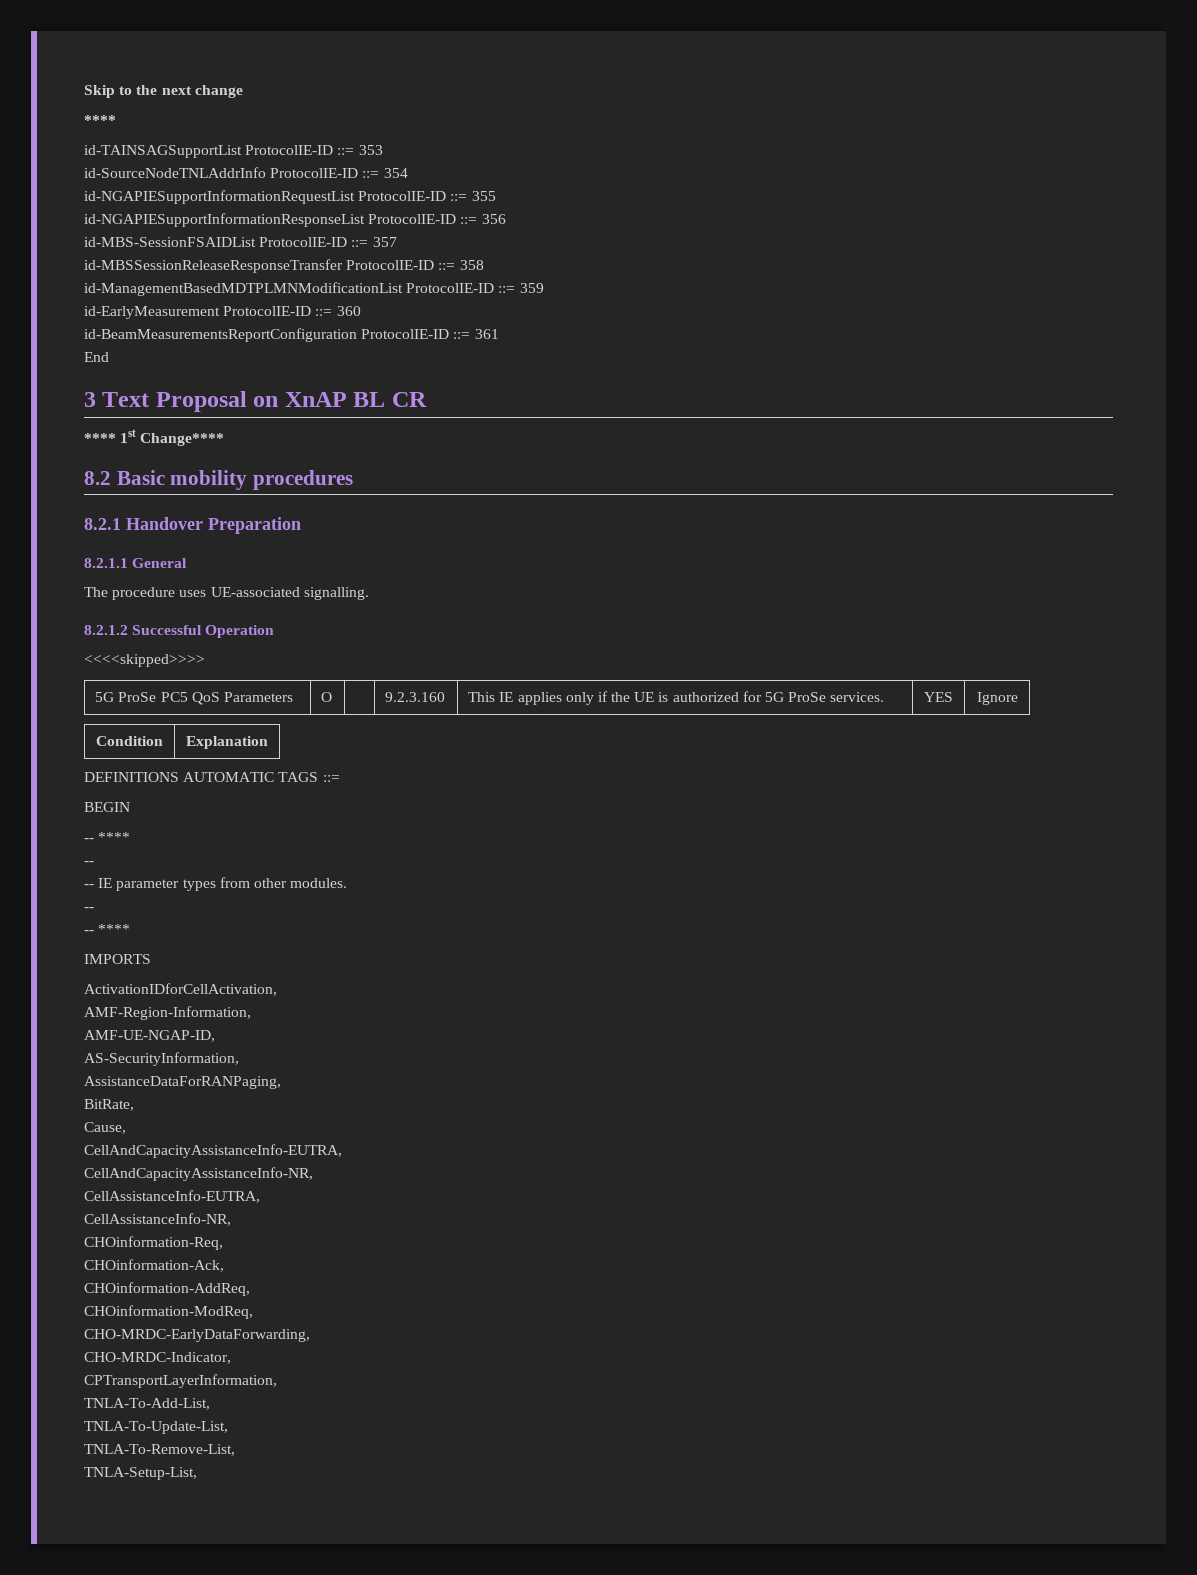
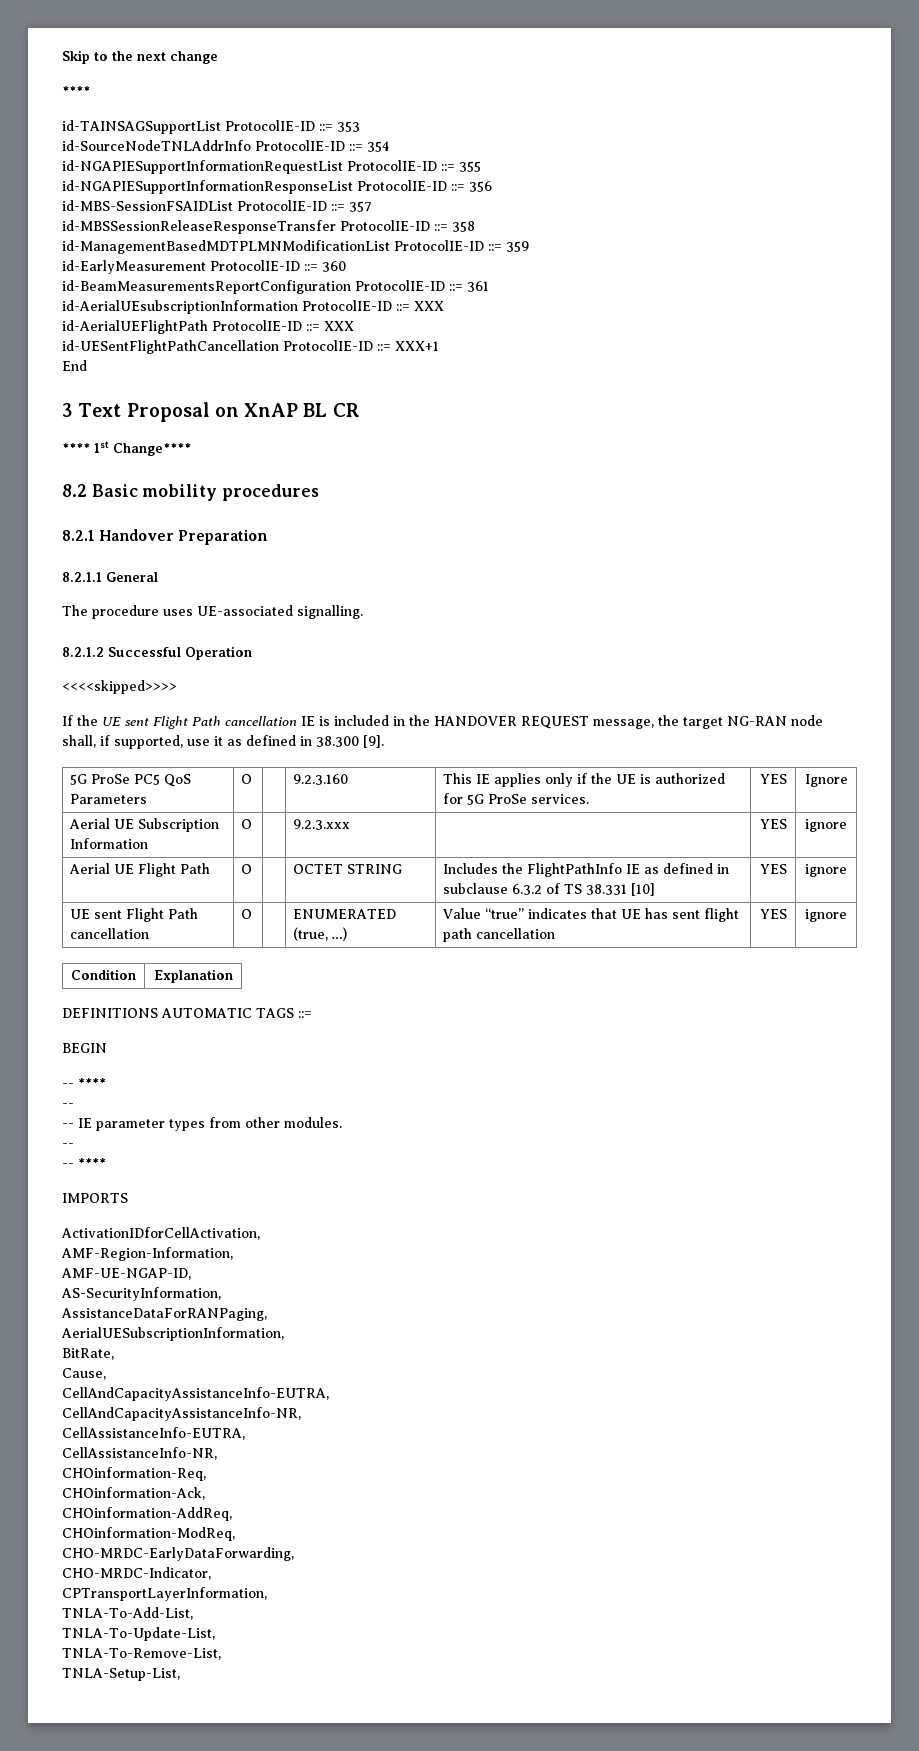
(499, 334) none -> [62,300,444,314] [62,320,354,334] [62,340,439,354] // id-AerialUEsubscriptionInformation ProtocolIE-ID ::= XXX // id-AerialUEFlightPath ProtocolIE-ID ::= XXX // id-UESentFlightPathCancellation ProtocolIE-ID ::= XXX+1
(205, 660) none -> [62,715,823,729] [62,735,384,749] // If the UE sent Flight Path cancellation IE is included in the HANDOVER REQUEST message, the target NG-RAN node shall, if supported, use it as defined in 38.300 [9].
(1018, 698) none -> [69,818,220,832] [70,838,149,849] [241,819,253,829] [293,819,351,830] [759,819,787,829] [805,819,847,832] [69,863,211,877] [241,864,253,874] [293,864,403,874] [443,863,730,877] [443,883,656,896] [759,864,787,874] [805,864,847,877] [70,908,199,922] [70,928,150,939] [241,909,253,919] [293,909,397,919] [293,927,348,941] [443,908,740,922] [443,928,556,942] [759,909,787,919] [805,909,847,922] // Aerial UE Subscription Information | O | | 9.2.3.xxx | | YES | ignore // Aerial UE Flight Path | O | | OCTET STRING | Includes the FlightPathInfo IE as defined in subclause 6.3.2 of TS 38.331 [10] | YES | ignore // UE sent Flight Path cancellation | O | | ENUMERATED (true, …) | Value “true” indicates that UE has sent flight path cancellation | YES | ignore
(281, 1082) none -> [61,1327,284,1341] // AerialUESubscriptionInformation,

